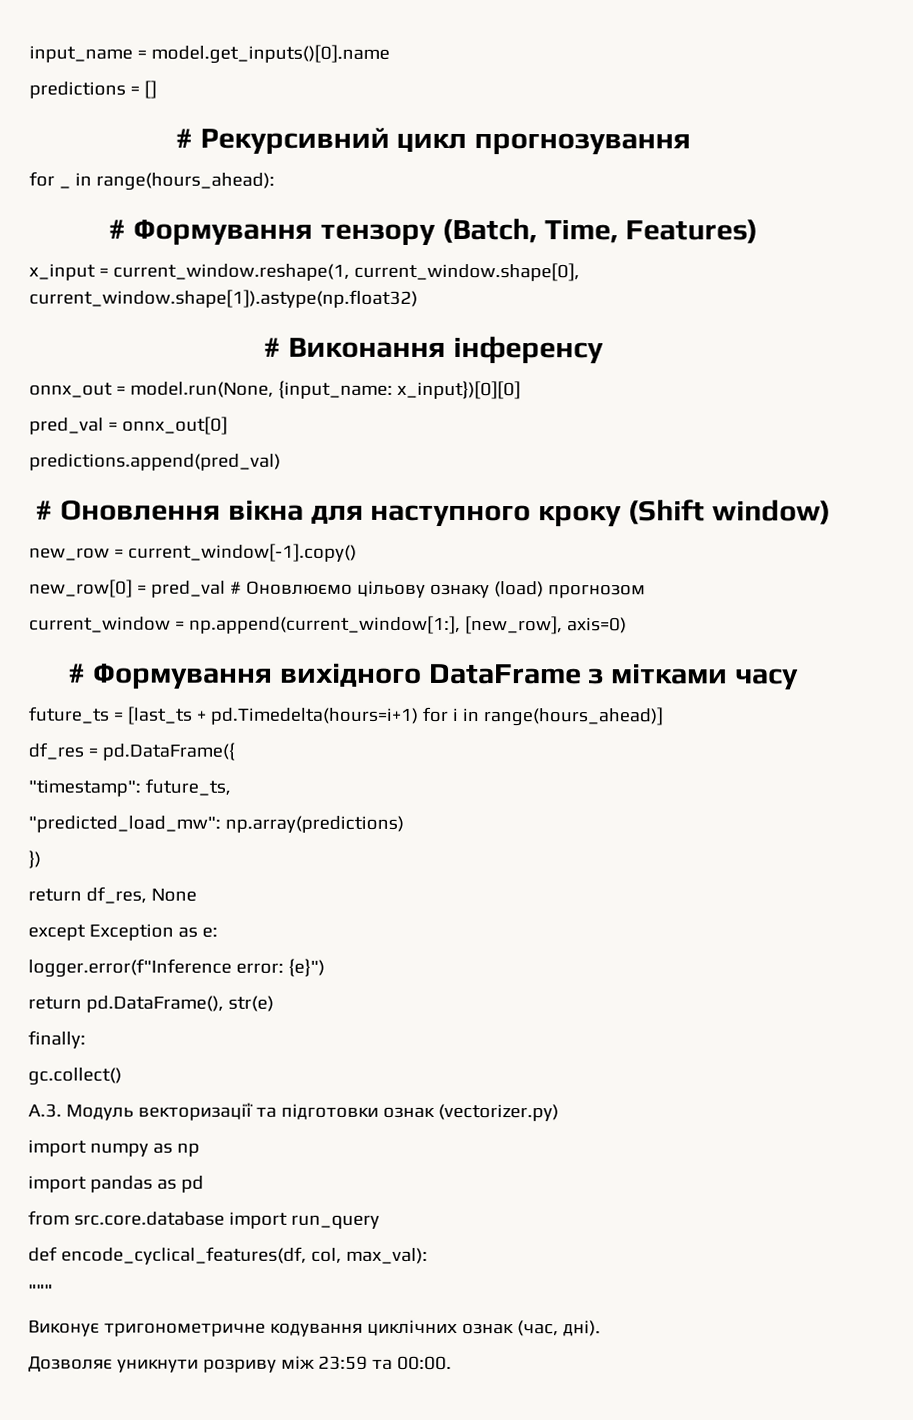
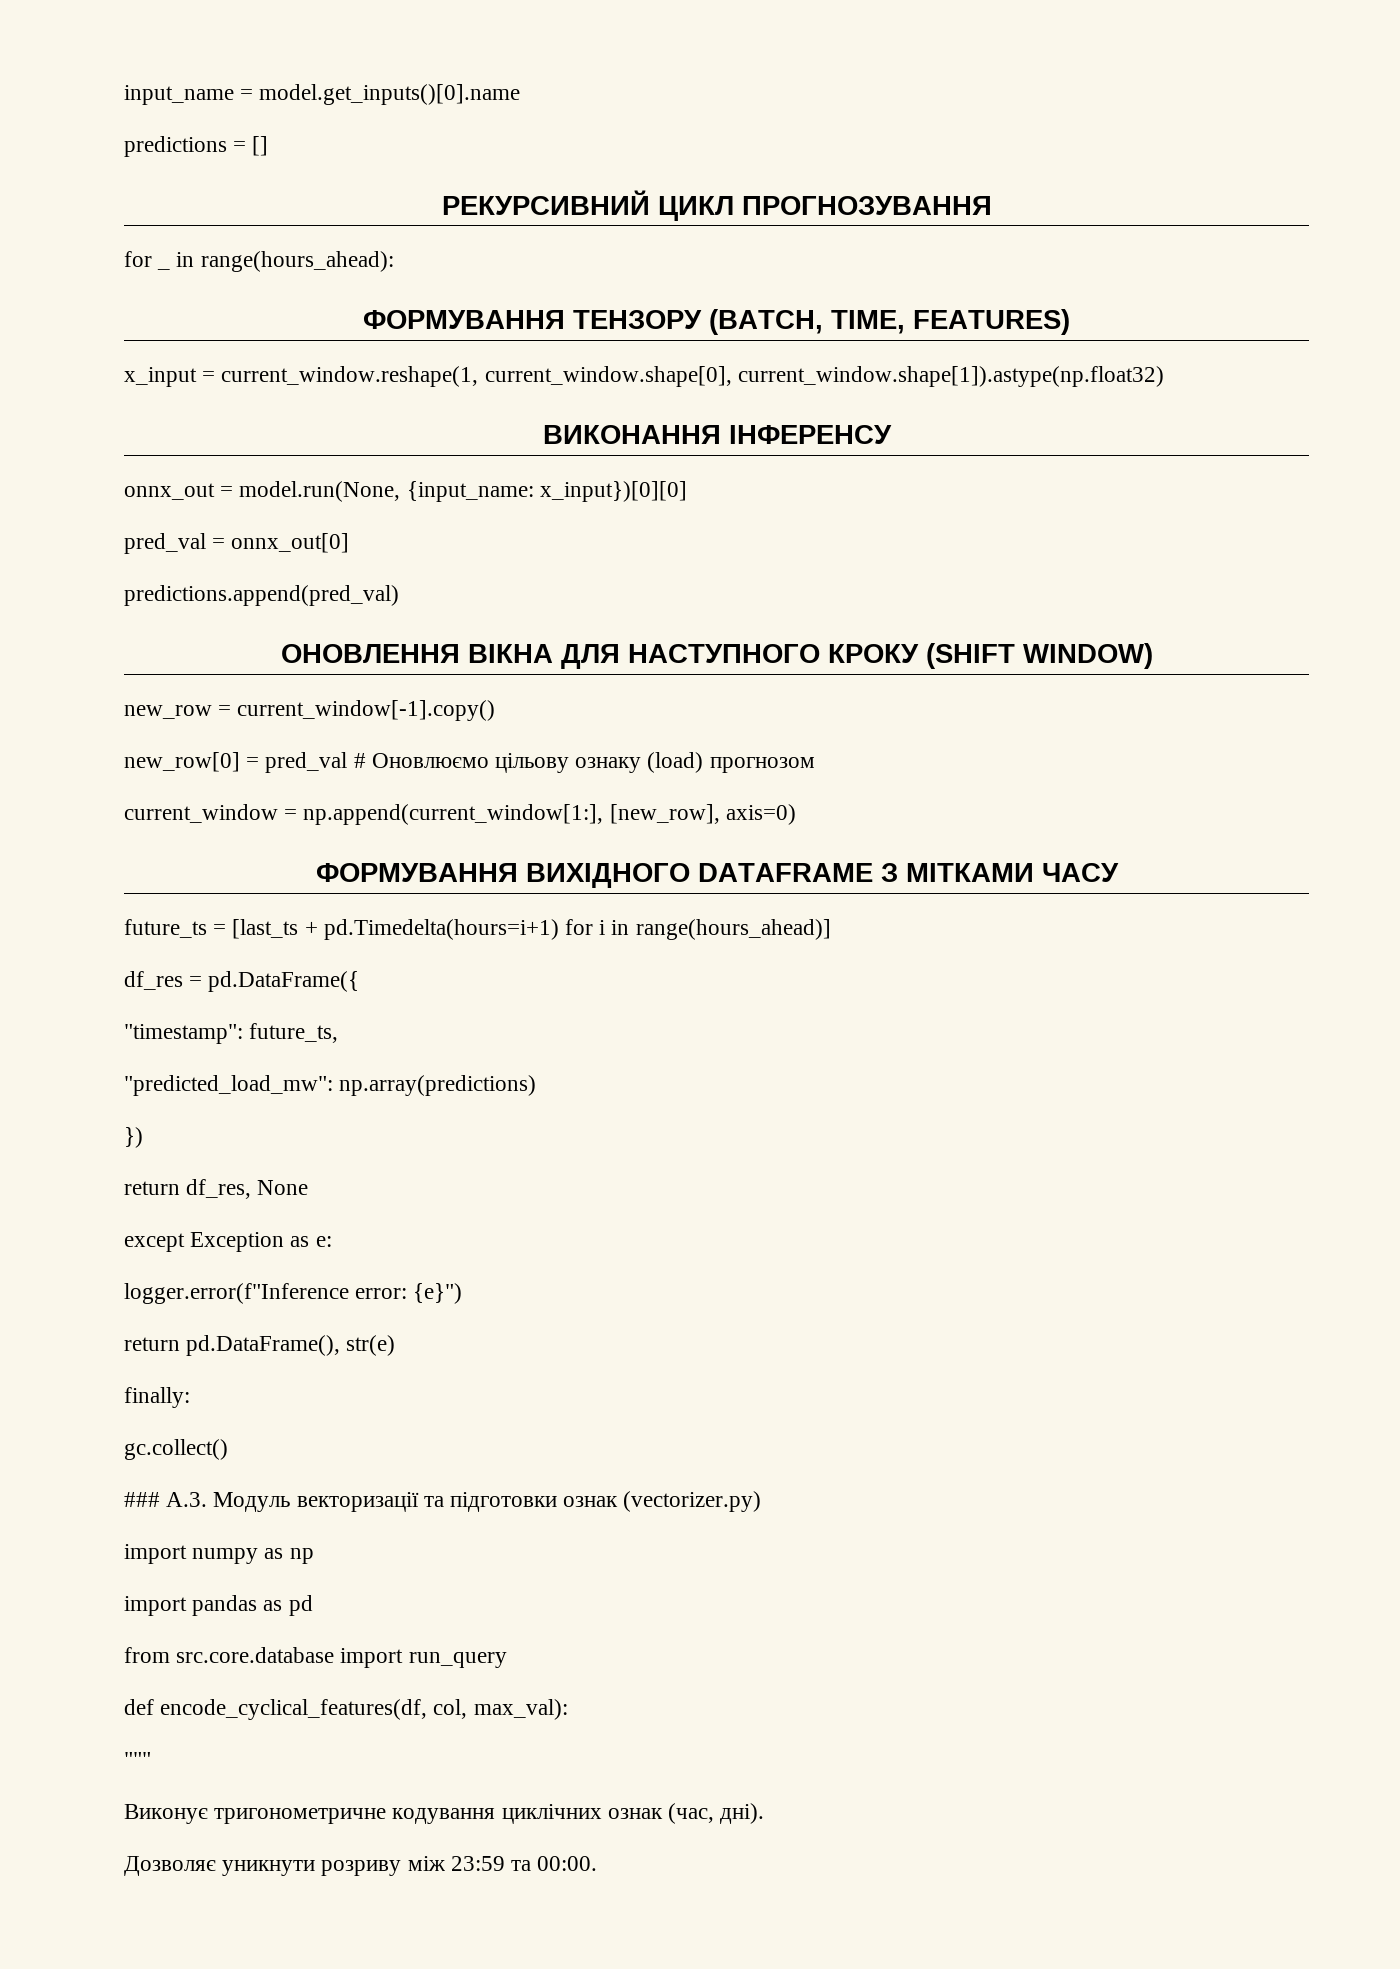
[174,127,692,156] # Рекурсивний цикл прогнозування -> [441,190,992,221] РЕКУРСИВНИЙ ЦИКЛ ПРОГНОЗУВАННЯ
[108,217,758,246] # Формування тензору (Batch, Time, Features) -> [363,309,1070,335] ФОРМУВАННЯ ТЕНЗОРУ (BATCH, TIME, FEATURES)
[263,335,604,365] # Виконання інференсу -> [542,425,892,444] ВИКОНАННЯ ІНФЕРЕНСУ
[35,499,831,528] # Оновлення вікна для наступного кроку (Shift window) -> [280,643,1153,669] ОНОВЛЕННЯ ВІКНА ДЛЯ НАСТУПНОГО КРОКУ (SHIFT WINDOW)
[68,662,799,691] # Формування вихідного DataFrame з мітками часу -> [315,863,1119,888] ФОРМУВАННЯ ВИХІДНОГО DATAFRAME З МІТКАМИ ЧАСУ
(122, 1076) none -> [124,1492,160,1507] ###

